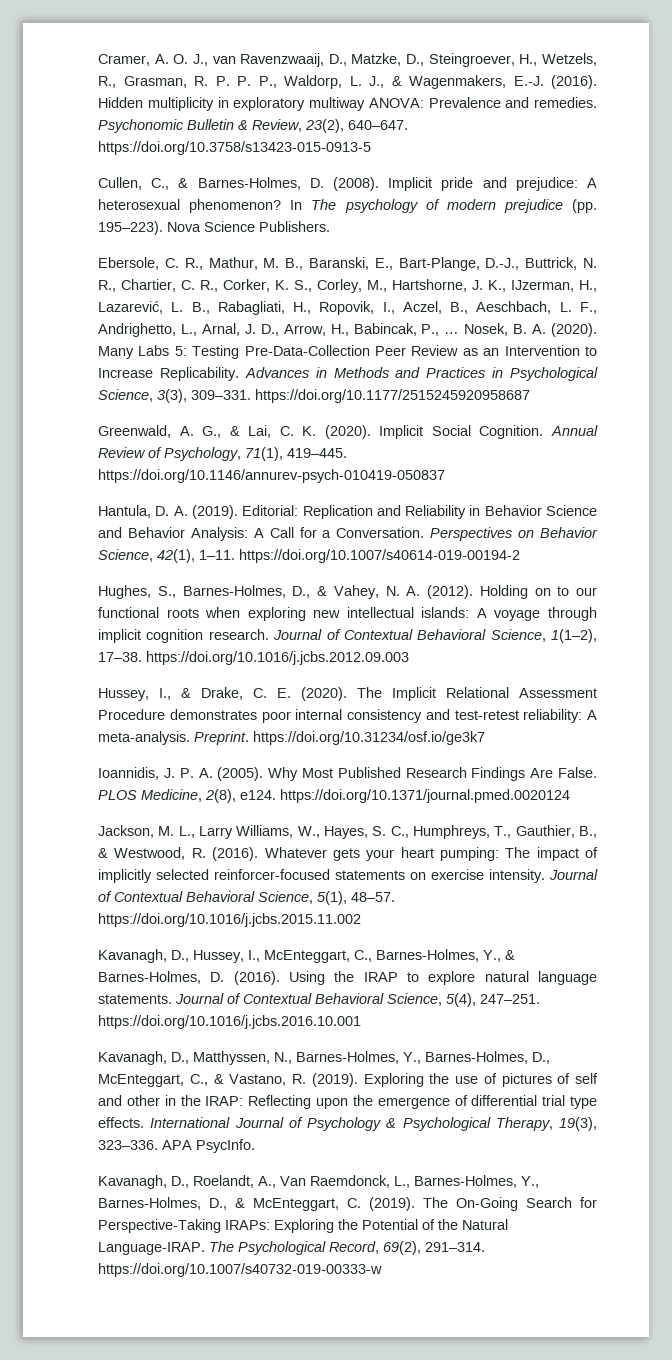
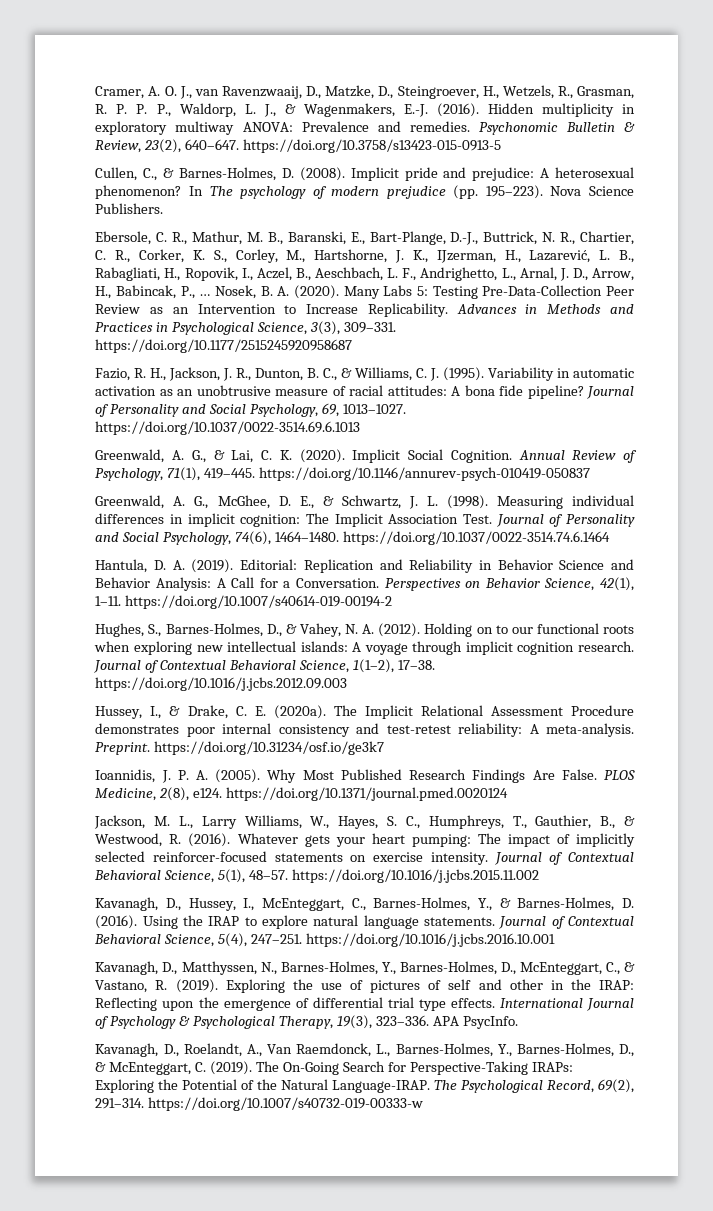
(531, 396) none -> [95,367,634,381] [95,385,634,399] [95,403,406,417] [95,421,361,435] // Fazio, R. H., Jackson, J. R., Dunton, B. C., & Williams, C. J. (1995). Variability in automatic activation as an unobtrusive measure of racial attitudes: A bona fide pipeline? Journal of Personality and Social Psychology, 69, 1013–1027. https://doi.org/10.1037/0022-3514.69.6.1013
(446, 476) none -> [95,495,634,509] [95,513,635,527] [95,531,610,545] // Greenwald, A. G., McGhee, D. E., & Schwartz, J. L. (1998). Measuring individual differences in implicit cognition: The Implicit Association Test. Journal of Personality and Social Psychology, 74(6), 1464–1480. https://doi.org/10.1037/0022-3514.74.6.1464
[301,687,348,701] (2020). -> [273,705,326,719] (2020a).

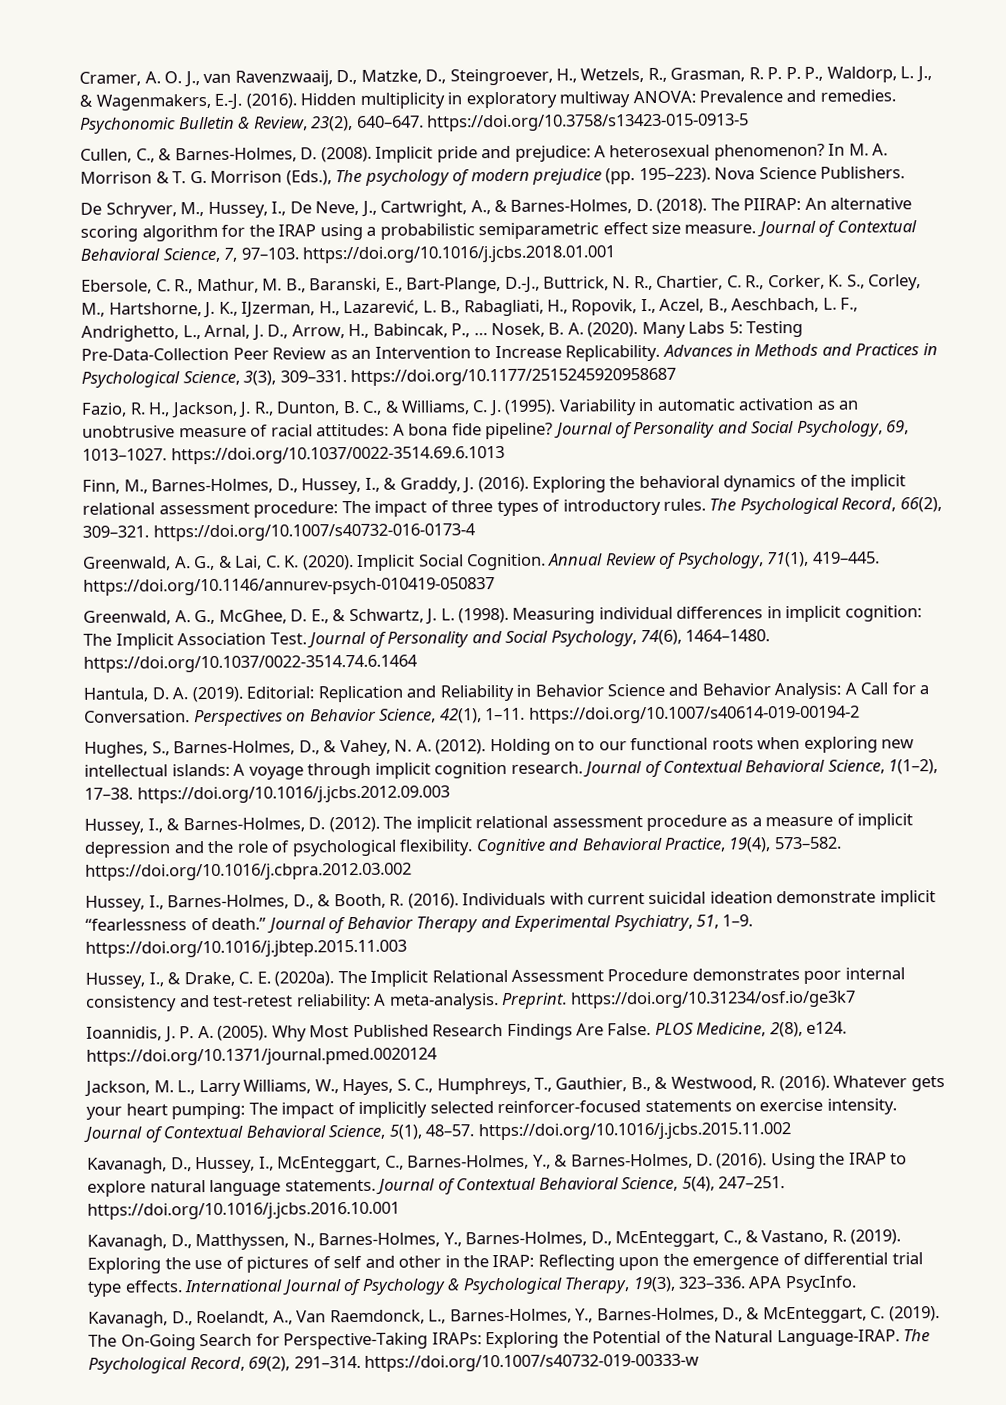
(203, 191) none -> [848,143,889,156] [80,170,332,186] M. A. Morrison & T. G. Morrison (Eds.),
(164, 208) none -> [80,197,913,219] [80,220,917,242] [80,245,616,264] // De Schryver, M., Hussey, I., De Neve, J., Cartwright, A., & Barnes-Holmes, D. (2018). The PIIRAP: An alternative scoring algorithm for the IRAP using a probabilistic semiparametric effect size measure. Journal of Contextual Behavioral Science, 7, 97–103. https://doi.org/10.1016/j.jcbs.2018.01.001
(361, 428) none -> [82,474,906,495] [82,497,942,518] [82,523,476,542] // Finn, M., Barnes-Holmes, D., Hussey, I., & Graddy, J. (2016). Exploring the behavioral dynamics of the implicit relational assessment procedure: The impact of three types of introductory rules. The Psychological Record, 66(2), 309–321. https://doi.org/10.1007/s40732-016-0173-4
(348, 684) none -> [84,813,914,835] [84,836,842,858] [85,862,413,881] [85,890,936,912] [85,914,754,934] [85,939,408,958] // Hussey, I., & Barnes-Holmes, D. (2012). The implicit relational assessment procedure as a measure of implicit depression and the role of psychological flexibility. Cognitive and Behavioral Practice, 19(4), 573–582. https://doi.org/10.1016/j.cbpra.2012.03.002 // Hussey, I., Barnes-Holmes, D., & Booth, R. (2016). Individuals with current suicidal ideation demonstrate implicit “fearlessness of death.” Journal of Behavior Therapy and Experimental Psychiatry, 51, 1–9. https://doi.org/10.1016/j.jbtep.2015.11.003

